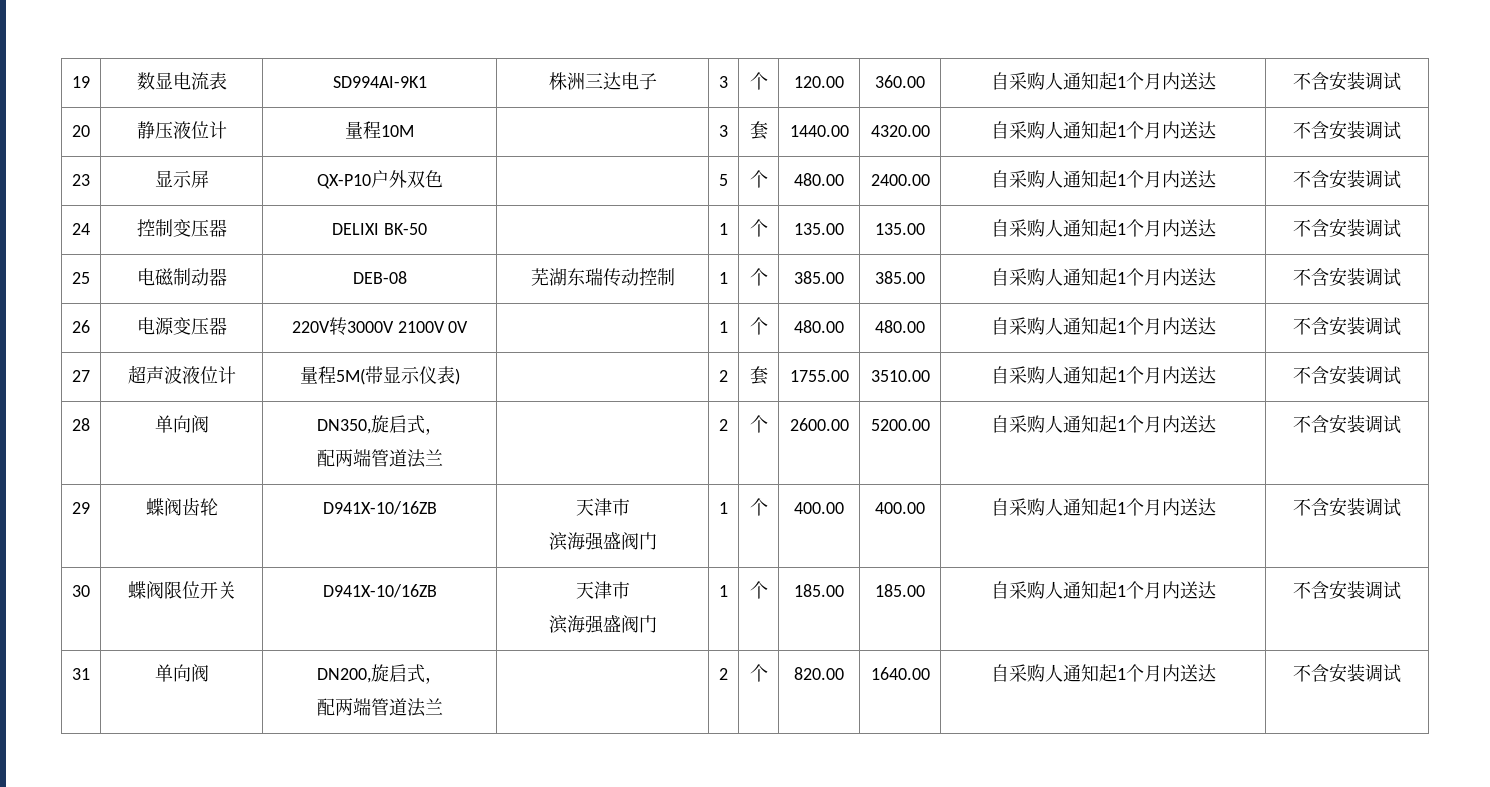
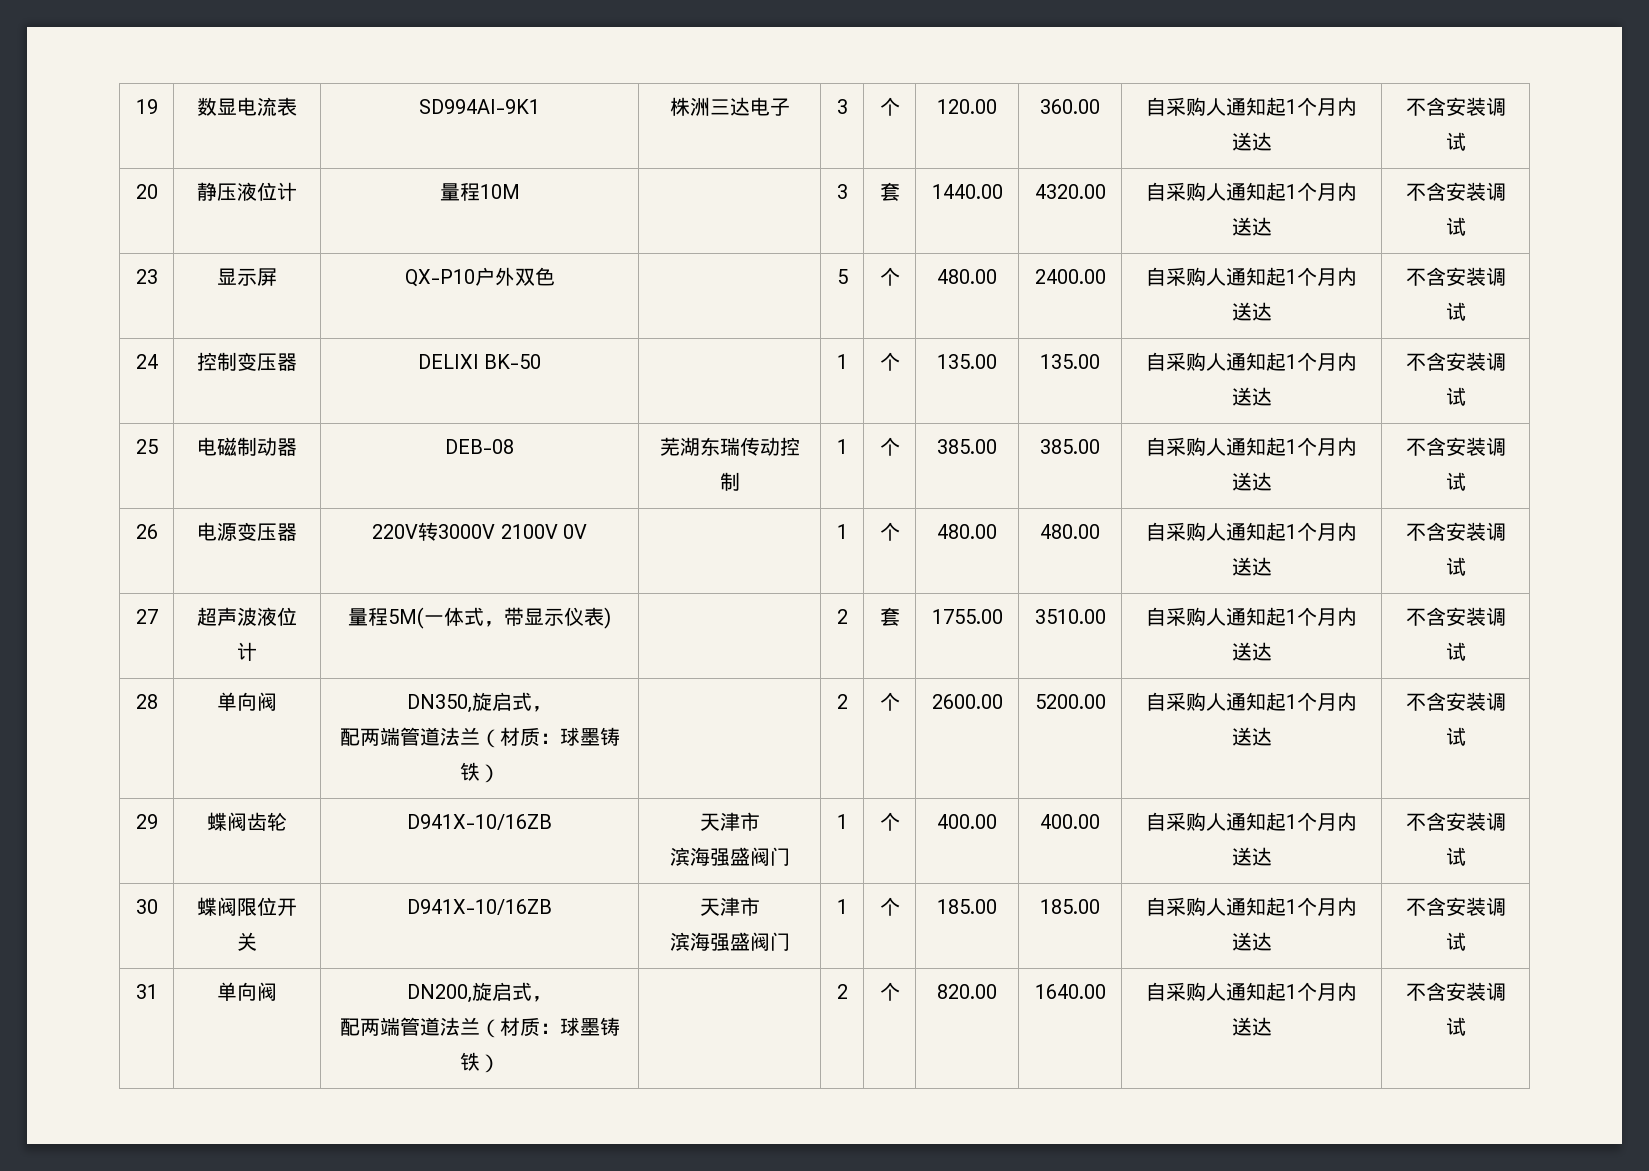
(365, 376) none -> [424,607,504,627] 一体式，
(443, 457) none -> [479,727,620,748] [459,762,500,783] （材质：球墨铸铁）
(443, 706) none -> [479,1017,620,1038] [459,1052,500,1073] （材质：球墨铸铁）

